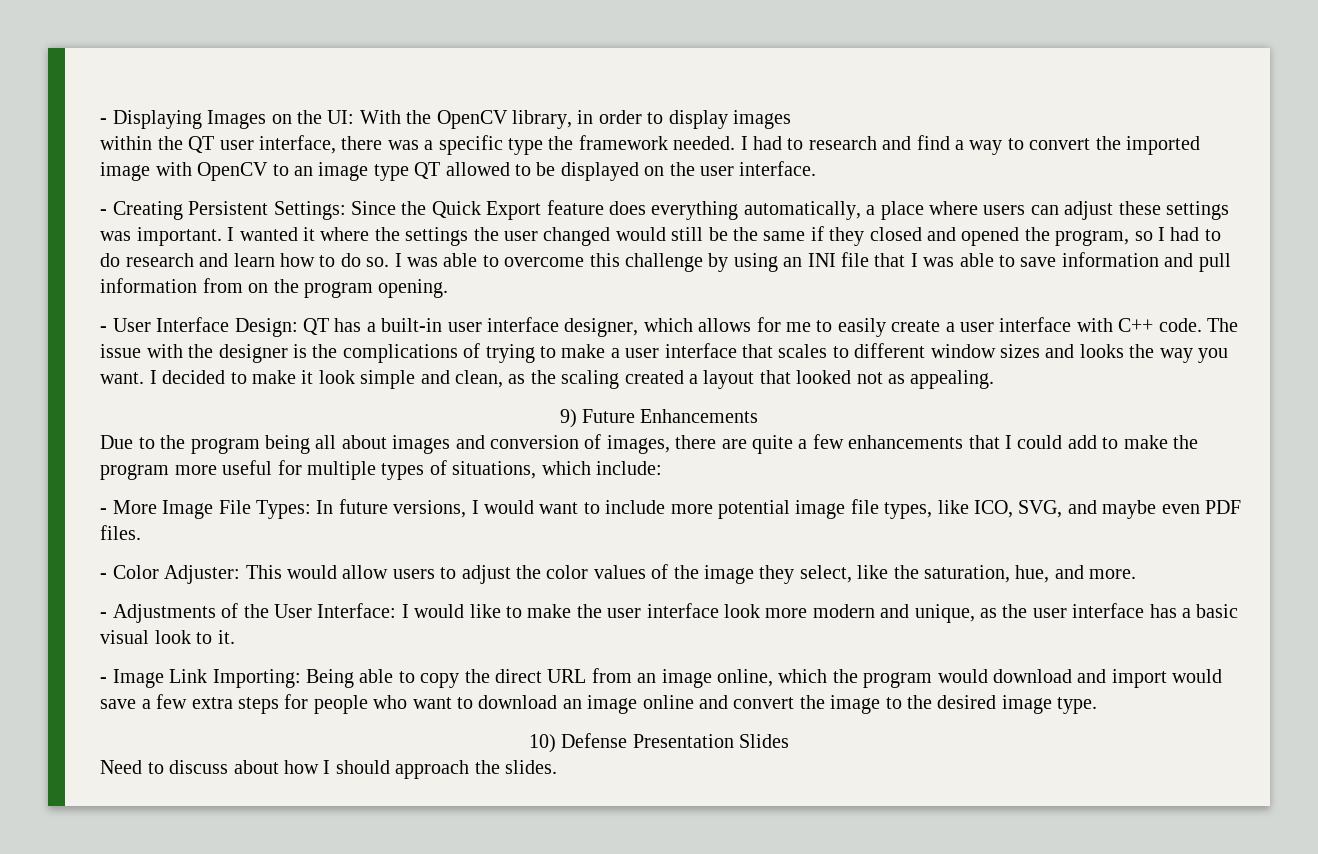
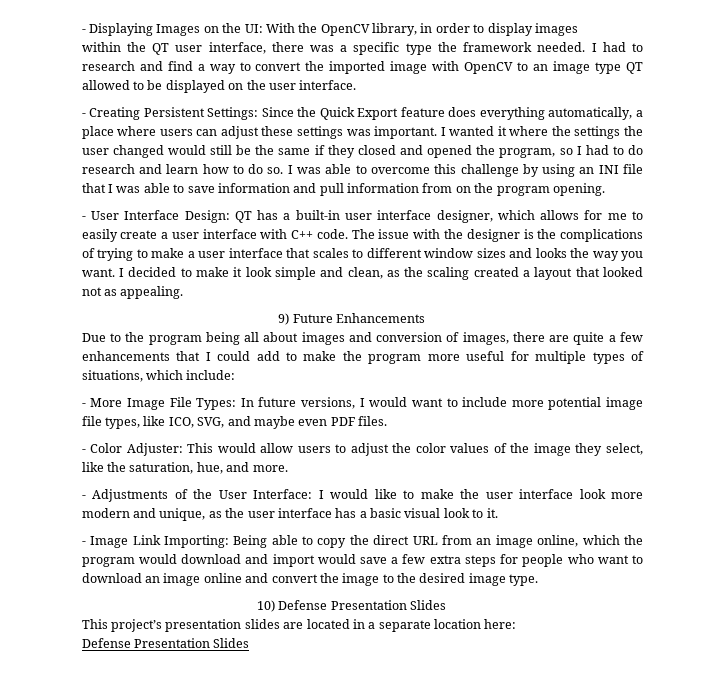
[100,760,557,779] Need to discuss about how I should approach the slides. -> [81,619,517,632] [81,638,250,648] This project’s presentation slides are located in a separate location here: // Defense Presentation Slides

